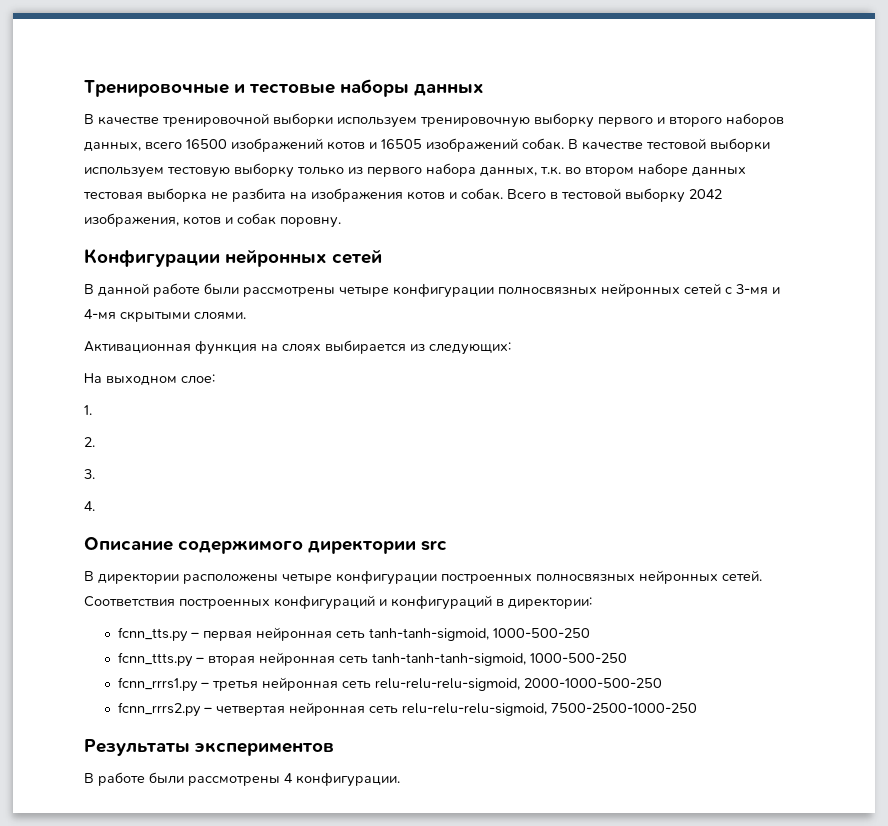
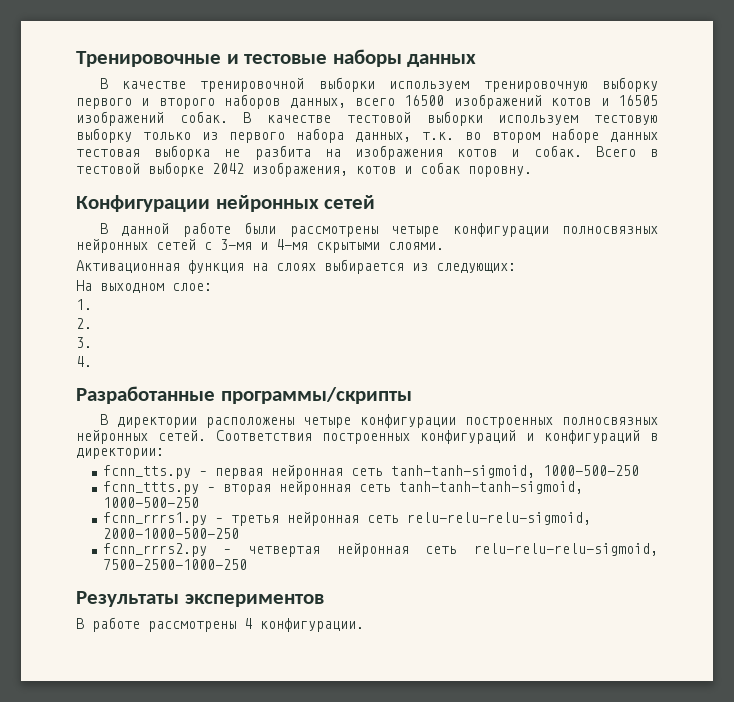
[625,188,685,203] выборку -> [148,162,204,177] выборке
[84,537,447,554] Описание содержимого директории src -> [76,386,412,404] Разработанные программы/скрипты
[149,772,184,784] были -> (140, 624) none

